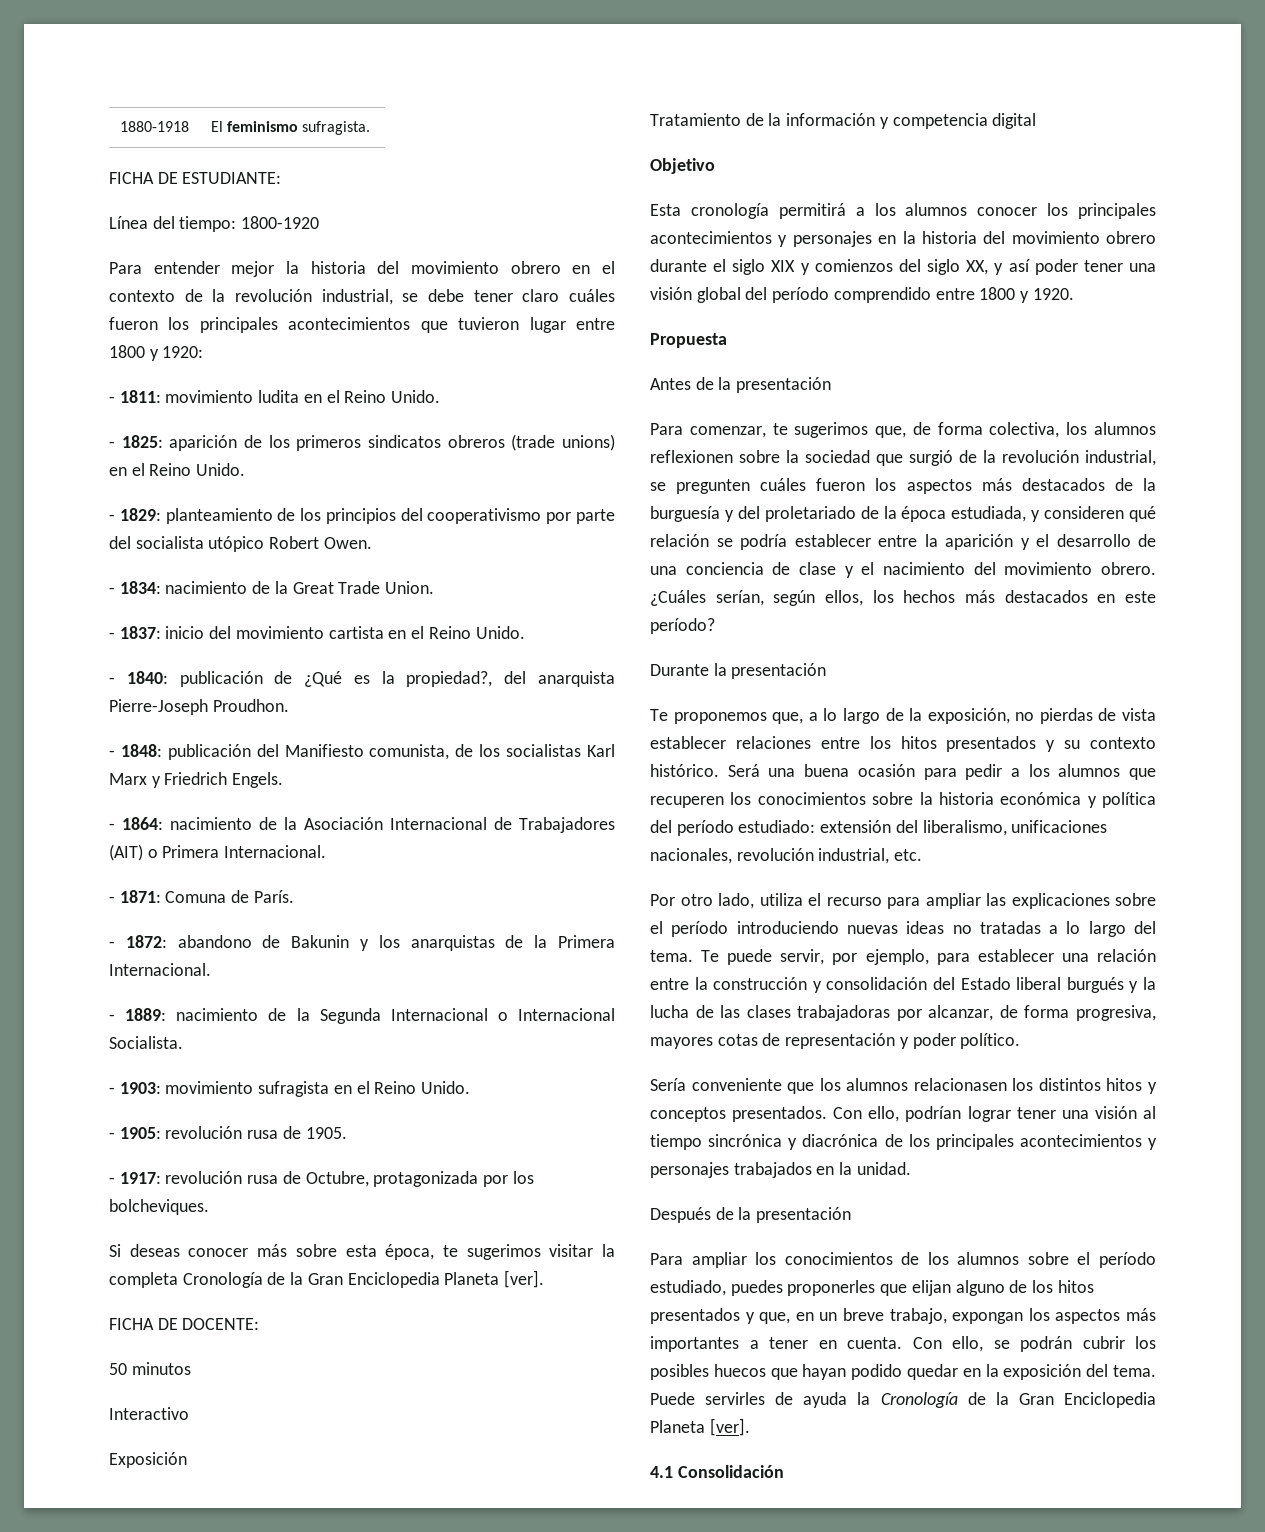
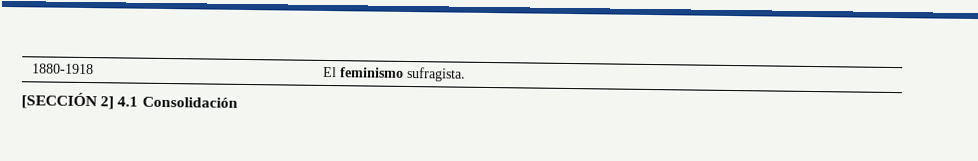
[109,172,282,184] [109,216,320,232] [109,261,615,277] [109,289,615,305] [109,317,615,333] [109,345,204,361] [109,390,441,403] [109,434,615,451] [109,463,246,476] [109,508,615,524] [109,536,372,552] [109,581,435,594] [109,626,525,639] [109,671,615,687] [109,699,289,715] [109,744,616,760] [109,772,284,788] [109,817,615,833] [109,844,327,861] [109,890,294,903] [109,935,615,951] [109,963,211,976] [109,1008,615,1024] [109,1036,183,1049] [109,1081,471,1097] [109,1126,347,1139] [109,1171,534,1187] [109,1199,209,1215] [109,1244,615,1260] [109,1270,545,1288] [109,1318,260,1330] [109,1362,191,1375] [109,1407,189,1420] [109,1452,187,1468] [650,113,1037,129] [650,158,715,174] [650,203,1156,219] [650,231,1156,247] [650,259,1156,275] [650,287,1074,303] [650,333,727,348] [650,377,832,393] [650,422,1156,438] [650,450,1156,466] [650,478,1156,494] [650,506,1156,522] [650,534,1156,550] [650,562,1156,578] [650,590,1156,606] [650,618,715,634] [650,663,827,679] [650,708,1156,724] [650,736,1156,752] [650,764,1156,780] [650,792,1156,808] [650,820,1108,836] [650,848,923,864] [650,893,1156,909] [650,921,1156,937] [650,949,1156,965] [650,977,1156,993] [650,1005,1156,1021] [650,1033,1021,1049] [650,1078,1157,1094] [650,1106,1156,1122] [650,1134,1157,1150] [650,1162,911,1178] [650,1207,852,1223] [650,1252,1156,1268] [650,1280,1094,1296] [650,1308,1156,1324] [650,1336,1156,1352] [650,1364,1156,1380] [650,1392,1156,1408] [650,1418,750,1436] FICHA DE ESTUDIANTE: // Línea del tiempo: 1800-1920 // Para entender mejor la historia del movimiento obrero en el contexto de la revolución industrial, se debe tener claro cuáles fueron los principales acontecimientos que tuvieron lugar entre 1800 y 1920: // - 1811: movimiento ludita en el Reino Unido. // - 1825: aparición de los primeros sindicatos obreros (trade unions) en el Reino Unido. // - 1829: planteamiento de los principios del cooperativismo por parte del socialista utópico Robert Owen. // - 1834: nacimiento de la Great Trade Union. // - 1837: inicio del movimiento cartista en el Reino Unido. // - 1840: publicación de ¿Qué es la propiedad?, del anarquista Pierre-Joseph Proudhon. // - 1848: publicación del Manifiesto comunista, de los socialistas Karl Marx y Friedrich Engels. // - 1864: nacimiento de la Asociación Internacional de Trabajadores (AIT) o Primera Internacional. // - 1871: Comuna de París. // - 1872: abandono de Bakunin y los anarquistas de la Primera Internacional. // - 1889: nacimiento de la Segunda Internacional o Internacional Socialista. // - 1903: movimiento sufragista en el Reino Unido. // - 1905: revolución rusa de 1905. // - 1917: revolución rusa de Octubre, protagonizada por los bolcheviques. // Si deseas conocer más sobre esta época, te sugerimos visitar la completa Cronología de la Gran Enciclopedia Planeta [ver]. // FICHA DE DOCENTE: // 50 minutos // Interactivo // Exposición // Tratamiento de la información y competencia digital // Objetivo // Esta cronología permitirá a los alumnos conocer los principales acontecimientos y personajes en la historia del movimiento obrero durante el siglo XIX y comienzos del siglo XX, y así poder tener una visión global del período comprendido entre 1800 y 1920. // Propuesta // Antes de la presentación // Para comenzar, te sugerimos que, de forma colectiva, los alumnos reflexionen sobre la sociedad que surgió de la revolución industrial, se pregunten cuáles fueron los aspectos más destacados de la burguesía y del proletariado de la época estudiada, y consideren qué relación se podría establecer entre la aparición y el desarrollo de una conciencia de clase y el nacimiento del movimiento obrero. ¿Cuáles serían, según ellos, los hechos más destacados en este período? // Durante la presentación // Te proponemos que, a lo largo de la exposición, no pierdas de vista establecer relaciones entre los hitos presentados y su contexto histórico. Será una buena ocasión para pedir a los alumnos que recuperen los conocimientos sobre la historia económica y política del período estudiado: extensión del liberalismo, unificaciones nacionales, revolución industrial, etc. // Por otro lado, utiliza el recurso para ampliar las explicaciones sobre el período introduciendo nuevas ideas no tratadas a lo largo del tema. Te puede servir, por ejemplo, para establecer una relación entre la construcción y consolidación del Estado liberal burgués y la lucha de las clases trabajadoras por alcanzar, de forma progresiva, mayores cotas de representación y poder político. // Sería conveniente que los alumnos relacionasen los distintos hitos y conceptos presentados. Con ello, podrían lograr tener una visión al tiempo sincrónica y diacrónica de los principales acontecimientos y personajes trabajados en la unidad. // Después de la presentación // Para ampliar los conocimientos de los alumnos sobre el período estudiado, puedes proponerles que elijan alguno de los hitos presentados y que, en un breve trabajo, expongan los aspectos más importantes a tener en cuenta. Con ello, se podrán cubrir los posibles huecos que hayan podido quedar en la exposición del tema. Puede servirles de ayuda la Cronología de la Gran Enciclopedia Planeta [ver]. // -> [21,92,115,110] [SECCIÓN 2]

